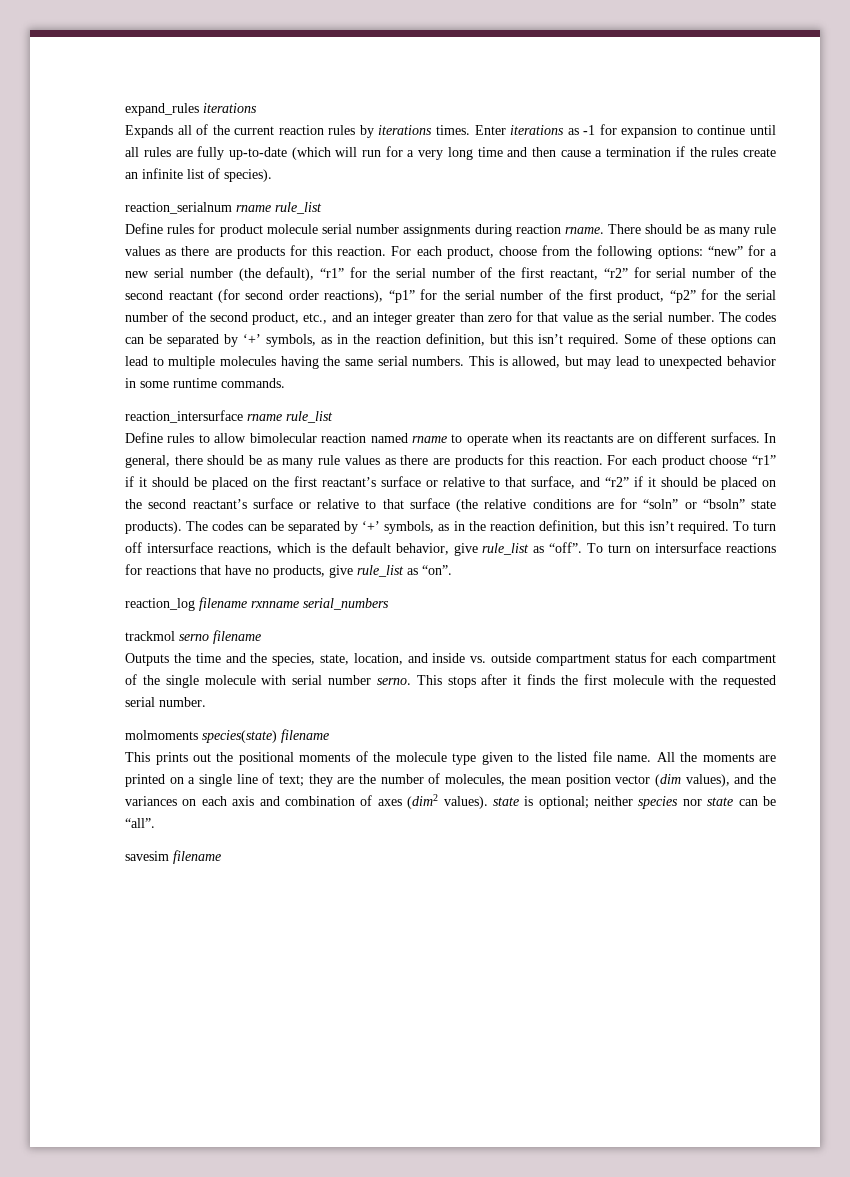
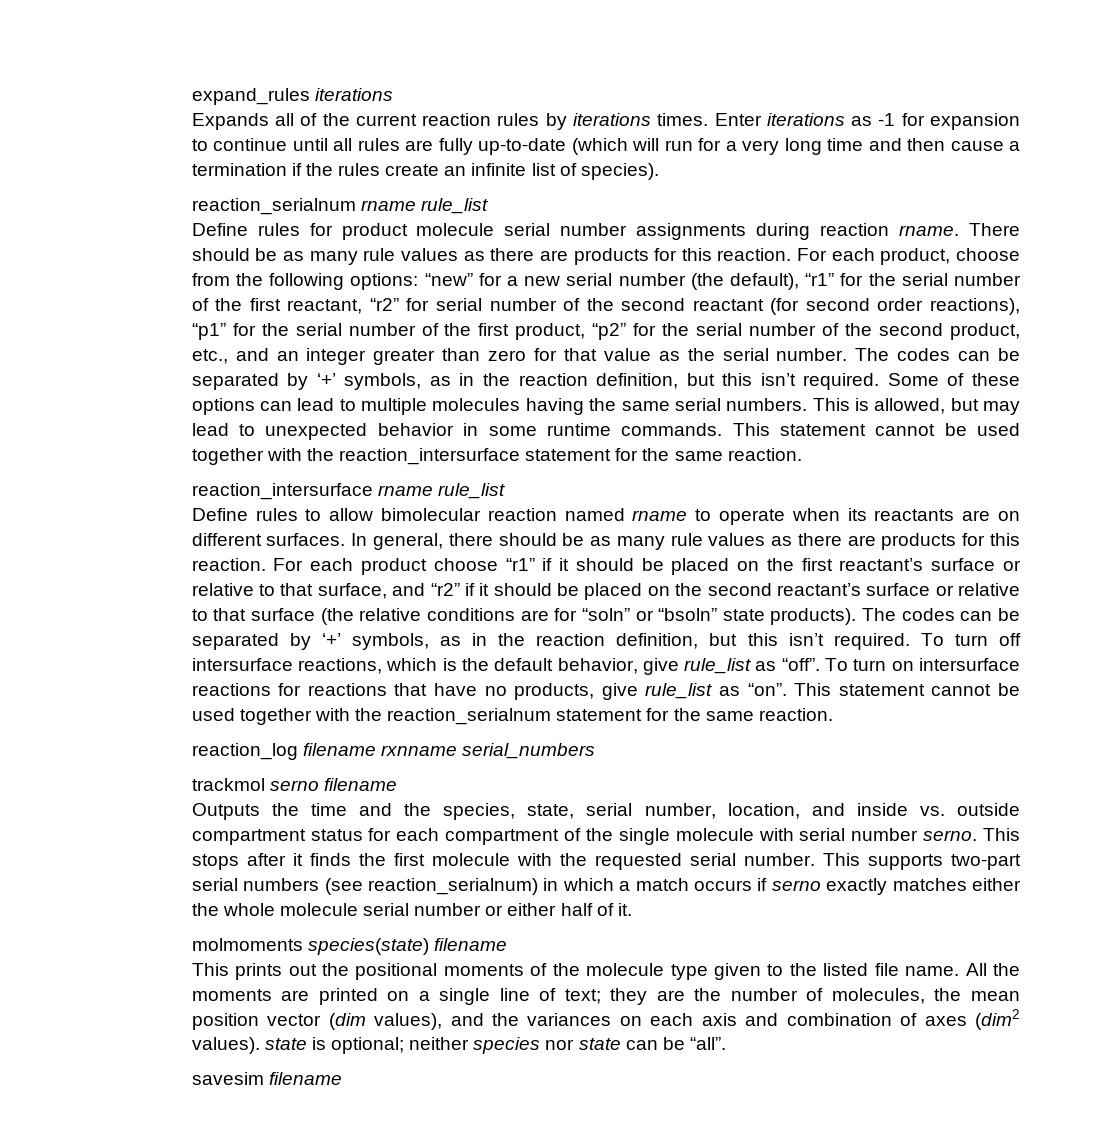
(286, 383) none -> [732,423,1020,436] [191,448,802,465] This statement cannot be used together with the reaction_intersurface statement for the same reaction.
(453, 570) none -> [794,683,1021,696] [191,708,833,725] This statement cannot be used together with the reaction_serialnum statement for the same reaction.
(349, 659) none -> [586,803,716,819] serial number,
(207, 702) none -> [822,853,1021,870] [191,878,1022,895] [191,903,632,916] This supports two-part serial numbers (see reaction_serialnum) in which a match occurs if serno exactly matches either the whole molecule serial number or either half of it.

